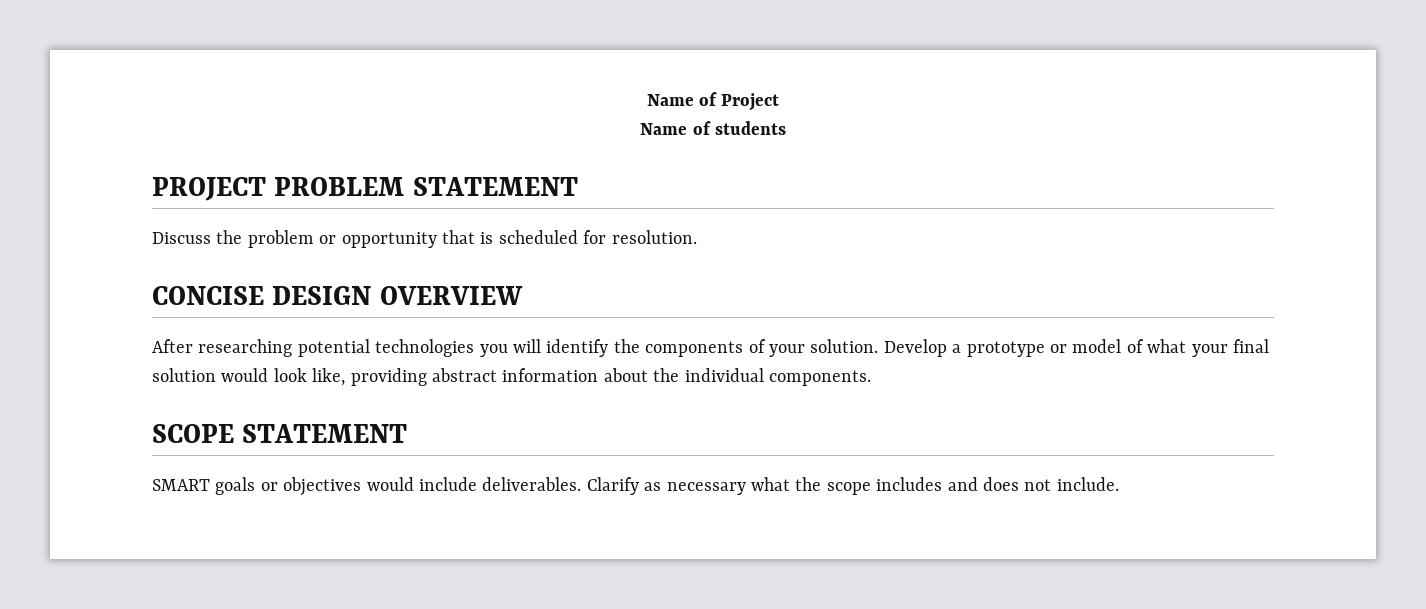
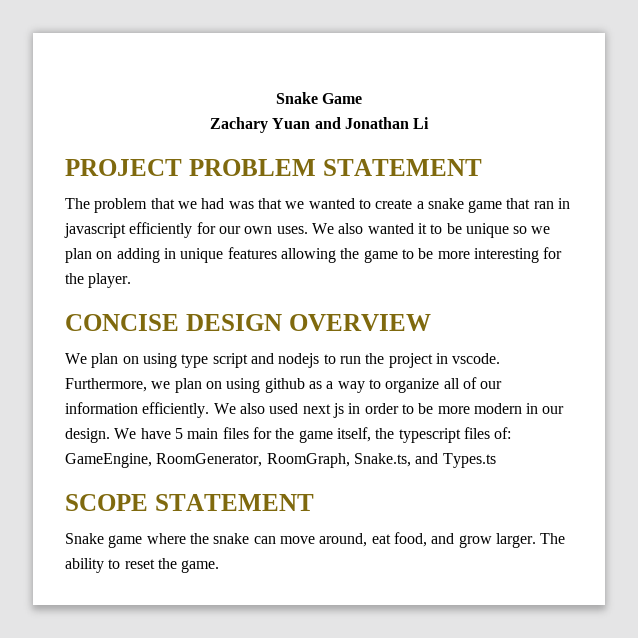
[646,92,780,111] [640,121,786,135] [152,177,578,201] [152,230,697,248] [152,286,523,305] [152,339,1269,357] [152,368,871,386] [152,424,408,443] [152,477,1119,496] Name of Project // Name of students // PROJECT PROBLEM STATEMENT // Discuss the problem or opportunity that is scheduled for resolution. // CONCISE DESIGN OVERVIEW // After researching potential technologies you will identify the components of your solution. Develop a prototype or model of what your final solution would look like, providing abstract information about the individual components. // SCOPE STATEMENT // SMART goals or objectives would include deliverables. Clarify as necessary what the scope includes and does not include. -> [275,92,363,104] [209,117,430,133] [65,159,482,176] [65,198,571,213] [64,222,551,238] [65,247,563,263] [65,273,132,288] [65,314,431,331] [65,353,501,368] [65,377,503,393] [65,402,565,418] [65,427,512,443] [65,453,496,468] [65,494,314,511] [65,532,566,548] [65,558,220,573] Snake Game // Zachary Yuan and Jonathan Li // PROJECT PROBLEM STATEMENT // The problem that we had was that we wanted to create a snake game that ran in javascript efficiently for our own uses. We also wanted it to be unique so we plan on adding in unique features allowing the game to be more interesting for the player. // CONCISE DESIGN OVERVIEW // We plan on using type script and nodejs to run the project in vscode. Furthermore, we plan on using github as a way to organize all of our information efficiently. We also used next js in order to be more modern in our design. We have 5 main files for the game itself, the typescript files of: GameEngine, RoomGenerator, RoomGraph, Snake.ts, and Types.ts // SCOPE STATEMENT // Snake game where the snake can move around, eat food, and grow larger. The ability to reset the game.

